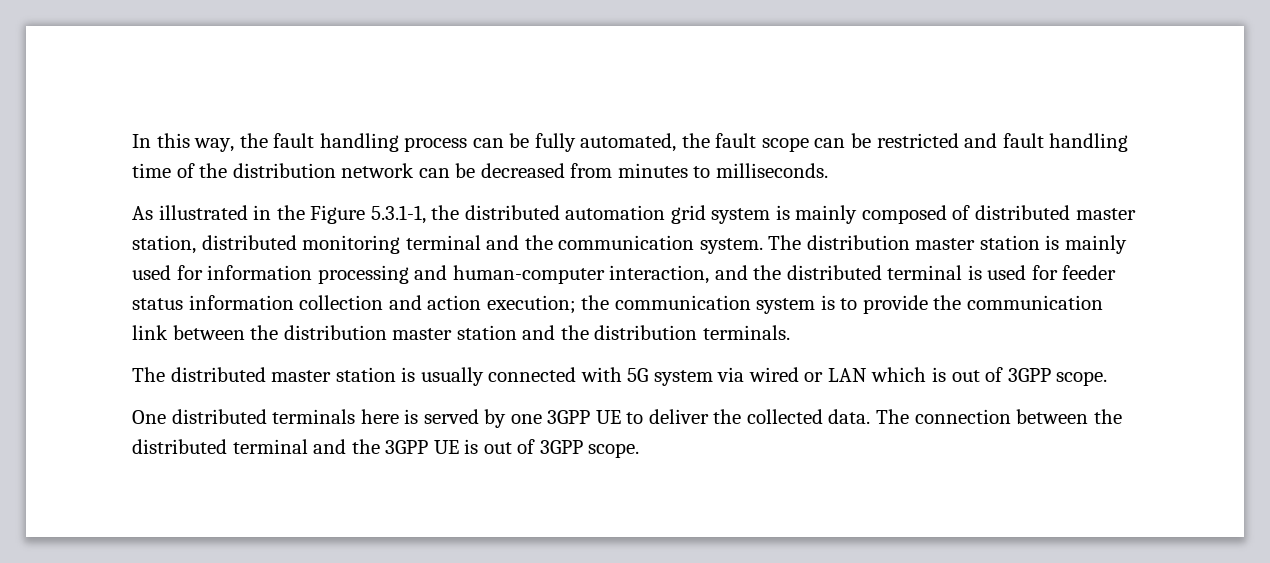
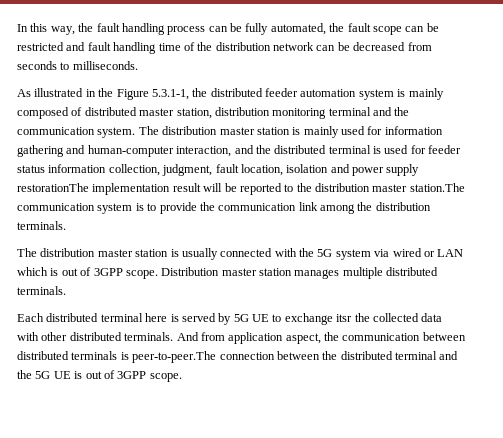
[617,163,688,178] minutes -> [17,61,57,70] seconds
[565,205,706,224] automation grid -> [265,88,357,97] feeder automation
[201,235,297,250] distributed -> [214,107,270,116] distribution
[317,265,409,284] processing -> [17,145,64,157] gathering
[299,295,610,314] collection and action execution; the -> [108,164,420,176] [17,183,465,195] collection, judgment, fault location, isolation and power supply restorationThe implementation result will be reported to the distribution master station.The
[172,325,556,340] between the distribution master station and -> [320,204,355,214] among
[170,367,266,382] distributed -> [40,248,96,257] distribution
(622, 374) none -> [299,248,314,257] the
[132,409,910,428] // One distributed terminals here is served by one 3GPP UE to deliver the collected data. The -> [161,267,439,279] [17,286,66,295] [17,313,443,325] [17,332,466,344] [17,351,217,363] Distribution master station manages multiple distributed terminals. // Each distributed terminal here is served by 5G UE to exchange itsr the collected data with other distributed terminals. And from application aspect, the communication between distributed terminals is peer-to-peer.The
[385,440,429,454] 3GPP -> [35,371,51,379] 5G

